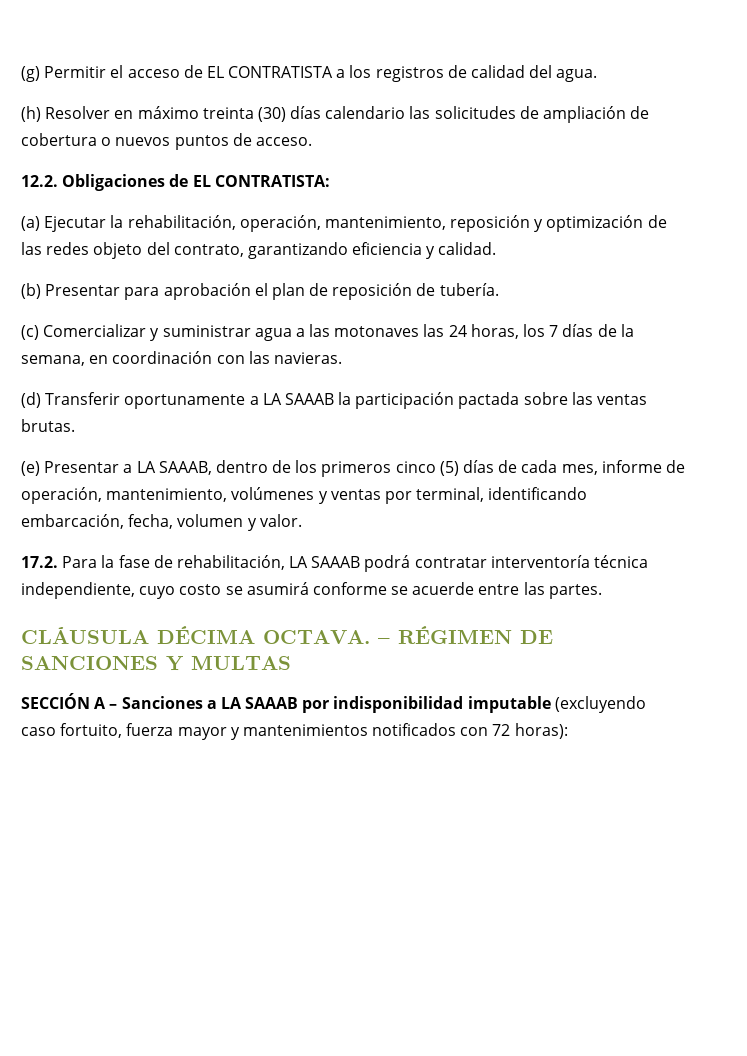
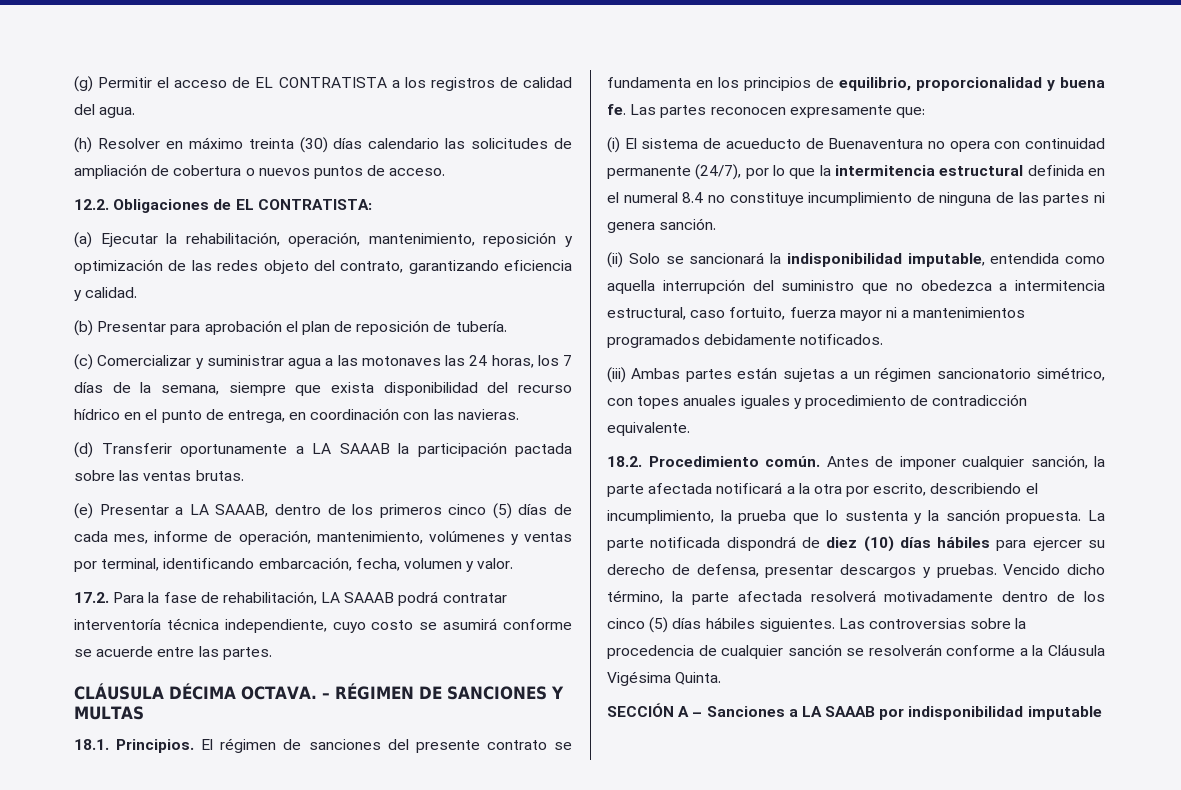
(85, 360) none -> [228,382,572,396] [74,409,285,423] siempre que exista disponibilidad del recurso hídrico en el punto de entrega,
(291, 662) none -> [74,738,572,753] [607,77,1105,91] [607,104,925,118] [607,137,1105,153] [607,164,1105,180] [607,192,1105,206] [607,218,717,233] [607,252,1105,268] [607,279,1105,294] [607,307,1026,321] [607,334,884,348] [607,367,1105,383] [607,394,1028,409] [607,422,690,436] [607,455,1105,470] [607,482,1038,497] [607,509,1105,524] [607,536,1105,552] [607,564,1105,578] [607,590,1105,605] [607,617,1027,633] [607,644,1105,659] [607,671,722,686] // 18.1. Principios. El régimen de sanciones del presente contrato se fundamenta en los principios de equilibrio, proporcionalidad y buena fe. Las partes reconocen expresamente que: // (i) El sistema de acueducto de Buenaventura no opera con continuidad permanente (24/7), por lo que la intermitencia estructural definida en el numeral 8.4 no constituye incumplimiento de ninguna de las partes ni genera sanción. // (ii) Solo se sancionará la indisponibilidad imputable, entendida como aquella interrupción del suministro que no obedezca a intermitencia estructural, caso fortuito, fuerza mayor ni a mantenimientos programados debidamente notificados. // (iii) Ambas partes están sujetas a un régimen sancionatorio simétrico, con topes anuales iguales y procedimiento de contradicción equivalente. // 18.2. Procedimiento común. Antes de imponer cualquier sanción, la parte afectada notificará a la otra por escrito, describiendo el incumplimiento, la prueba que lo sustenta y la sanción propuesta. La parte notificada dispondrá de diez (10) días hábiles para ejercer su derecho de defensa, presentar descargos y pruebas. Vencido dicho término, la parte afectada resolverá motivadamente dentro de los cinco (5) días hábiles siguientes. Las controversias sobre la procedencia de cualquier sanción se resolverán conforme a la Cláusula Vigésima Quinta.
[554,696,646,713] [21,723,568,740] (excluyendo caso fortuito, fuerza mayor y mantenimientos notificados con 72 horas): -> (1102, 713) none

